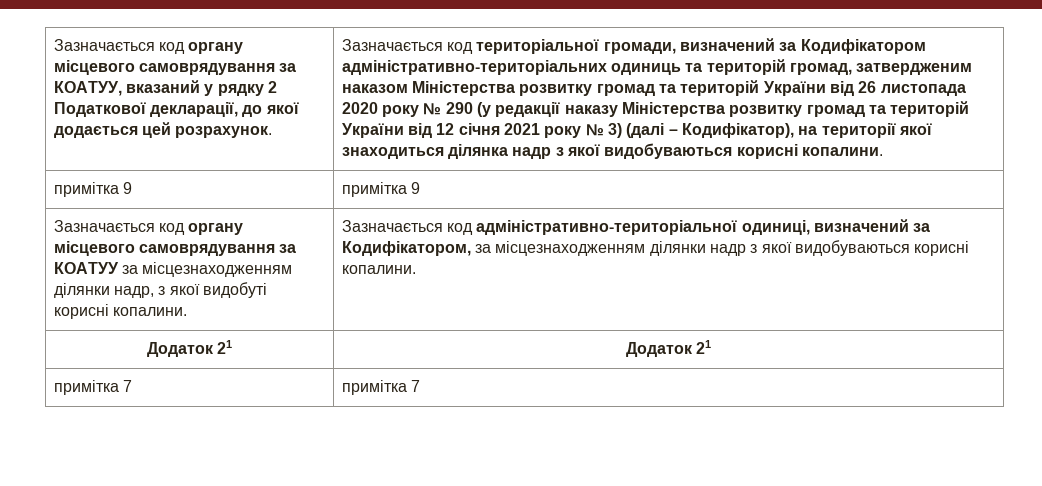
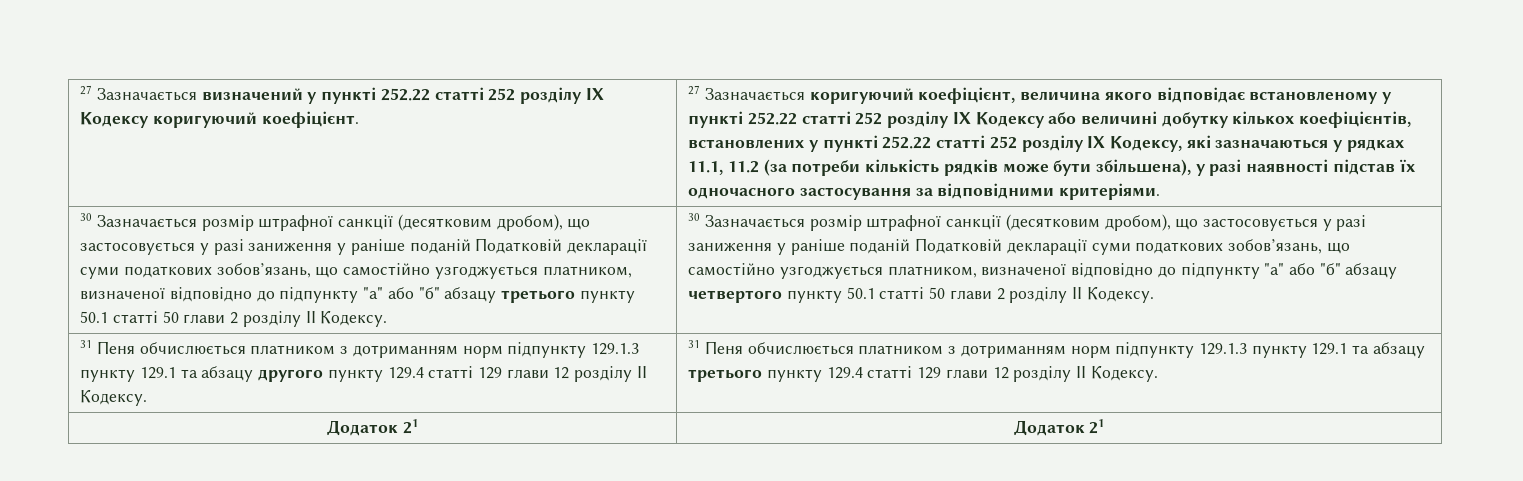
[53,39,244,54] [53,60,297,75] [53,80,277,96] [53,102,299,117] [53,122,273,138] [341,38,926,54] [341,59,973,75] [341,80,966,96] [341,101,970,117] [341,123,932,138] [341,143,883,159] [53,182,133,197] [341,182,421,197] [53,220,244,235] [53,241,297,256] [53,262,293,277] [53,282,267,298] [53,304,188,319] [341,219,931,235] [341,240,970,256] [341,265,416,274] Зазначається код органу місцевого самоврядування за КОАТУУ, вказаний у рядку 2 Податкової декларації, до якої додається цей розрахунок. | Зазначається код територіальної громади, визначений за Кодифікатором адміністративно-територіальних одиниць та територій громад, затвердженим наказом Міністерства розвитку громад та територій України від 26 листопада 2020 року № 290 (у редакції наказу Міністерства розвитку громад та територій України від 12 січня 2021 року № 3) (далі – Кодифікатор), на території якої знаходиться ділянка надр з якої видобуваються корисні копалини. // примітка 9 | примітка 9 // Зазначається код органу місцевого самоврядування за КОАТУУ за місцезнаходженням ділянки надр, з якої видобуті корисні копалини. | Зазначається код адміністративно-територіальної одиниці, визначений за Кодифікатором, за місцезнаходженням ділянки надр з якої видобуваються корисні копалини. -> [80,85,604,104] [80,111,359,128] [688,85,1393,104] [688,111,1412,128] [688,135,1404,152] [688,159,1415,176] [688,183,1161,200] [80,213,591,231] [80,238,648,255] [80,263,632,279] [80,287,635,303] [80,311,388,327] [688,213,1367,231] [688,238,1350,255] [688,263,1398,279] [688,287,1154,303] [80,340,640,358] [80,366,647,382] [80,390,148,406] [688,340,1425,358] [688,366,1158,382] 27 Зазначається визначений у пункті 252.22 статті 252 розділу ІХ Кодексу коригуючий коефіцієнт. | 27 Зазначається коригуючий коефіцієнт, величина якого відповідає встановленому у пункті 252.22 статті 252 розділу ІХ Кодексу або величині добутку кількох коефіцієнтів, встановлених у пункті 252.22 статті 252 розділу ІХ Кодексу, які зазначаються у рядках 11.1, 11.2 (за потреби кількість рядків може бути збільшена), у разі наявності підстав їх одночасного застосування за відповідними критеріями. // 30 Зазначається розмір штрафної санкції (десятковим дробом), що застосовується у разі заниження у раніше поданій Податковій декларації суми податкових зобов’язань, що самостійно узгоджується платником, визначеної відповідно до підпункту "а" або "б" абзацу третього пункту 50.1 статті 50 глави 2 розділу ІІ Кодексу. | 30 Зазначається розмір штрафної санкції (десятковим дробом), що застосовується у разі заниження у раніше поданій Податковій декларації суми податкових зобов’язань, що самостійно узгоджується платником, визначеної відповідно до підпункту "а" або "б" абзацу четвертого пункту 50.1 статті 50 глави 2 розділу ІІ Кодексу. // 31 Пеня обчислюється платником з дотриманням норм підпункту 129.1.3 пункту 129.1 та абзацу другого пункту 129.4 статті 129 глави 12 розділу ІІ Кодексу. | 31 Пеня обчислюється платником з дотриманням норм підпункту 129.1.3 пункту 129.1 та абзацу третього пункту 129.4 статті 129 глави 12 розділу ІІ Кодексу.
[53,380,133,395] [341,380,421,395] // примітка 7 | примітка 7 -> (1105, 426) none

